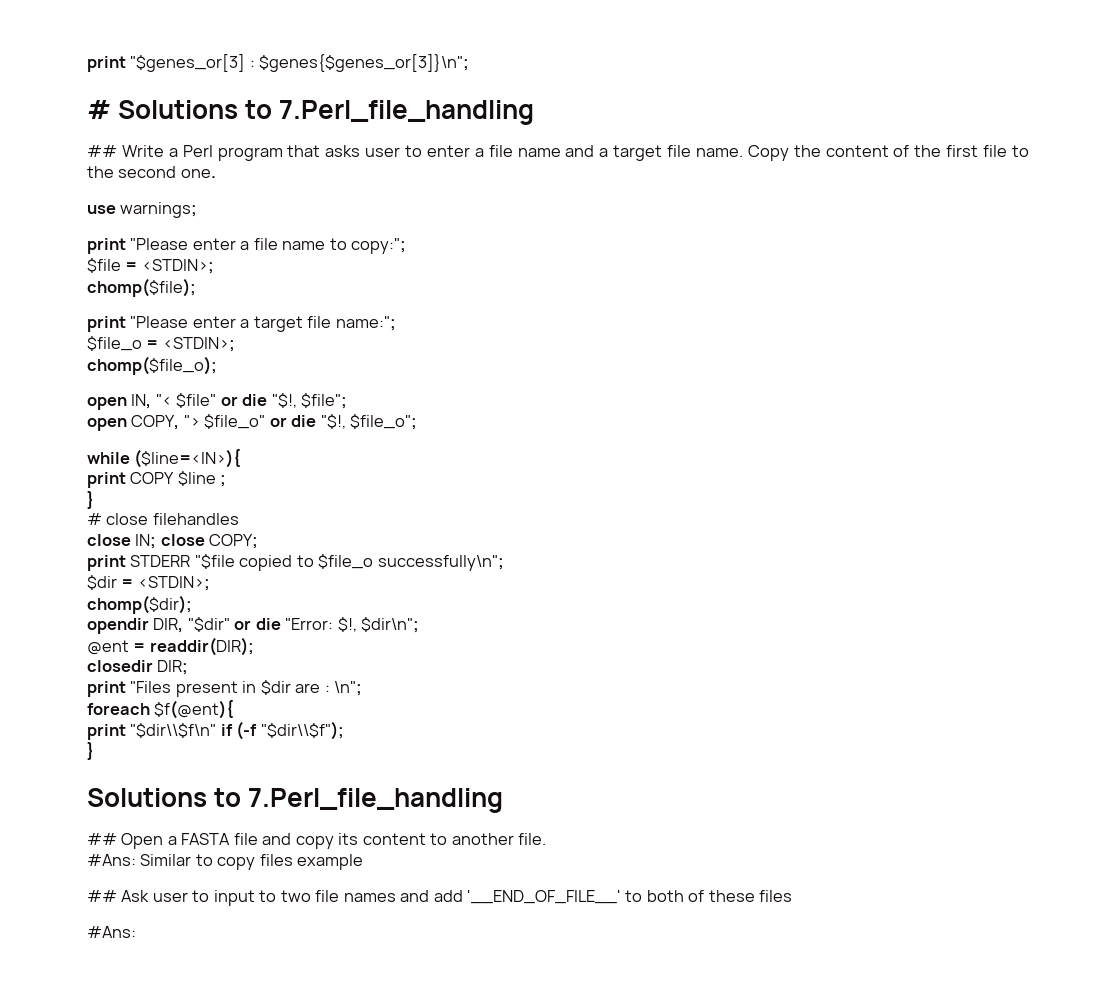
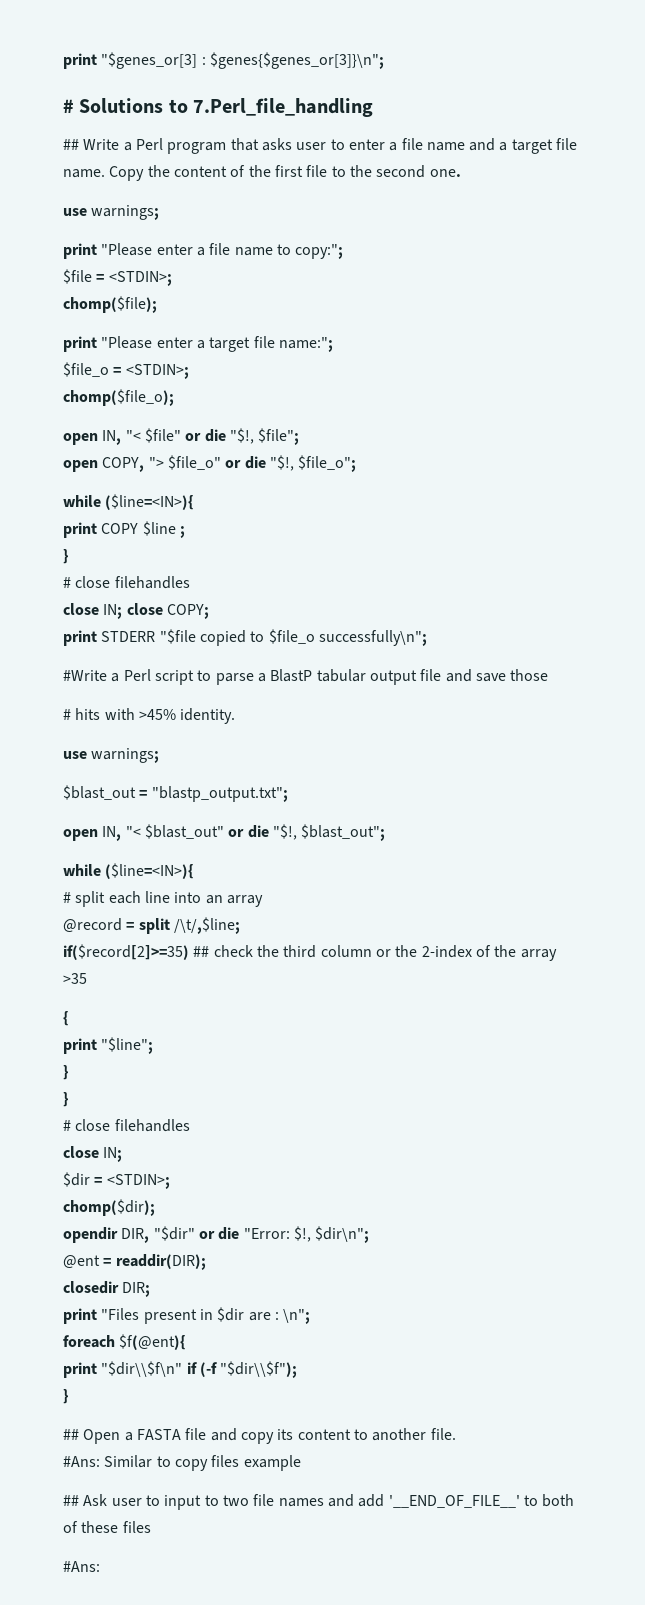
(504, 563) none -> [63,669,549,685] [63,708,236,724] [63,748,160,763] [63,785,288,802] [63,824,386,841] [63,863,195,879] [63,891,263,907] [63,917,240,934] [63,944,557,961] [63,973,87,984] [63,1011,69,1026] [63,1037,154,1054] [63,1065,69,1080] [63,1092,69,1107] [63,1119,190,1132] [63,1146,123,1162] // #Write a Perl script to parse a BlastP tabular output file and save those // # hits with >45% identity. // use warnings; // $blast_out = "blastp_output.txt"; // open IN, "< $blast_out" or die "$!, $blast_out"; // while ($line=<IN>){ // # split each line into an array // @record = split /\t/,$line; // if($record[2]>=35) ## check the third column or the 2-index of the array >35 // { // print "$line"; // } // } // # close filehandles // close IN;
[87,788,504,813] // Solutions to 7.Perl_file_handling -> (69, 1396) none

